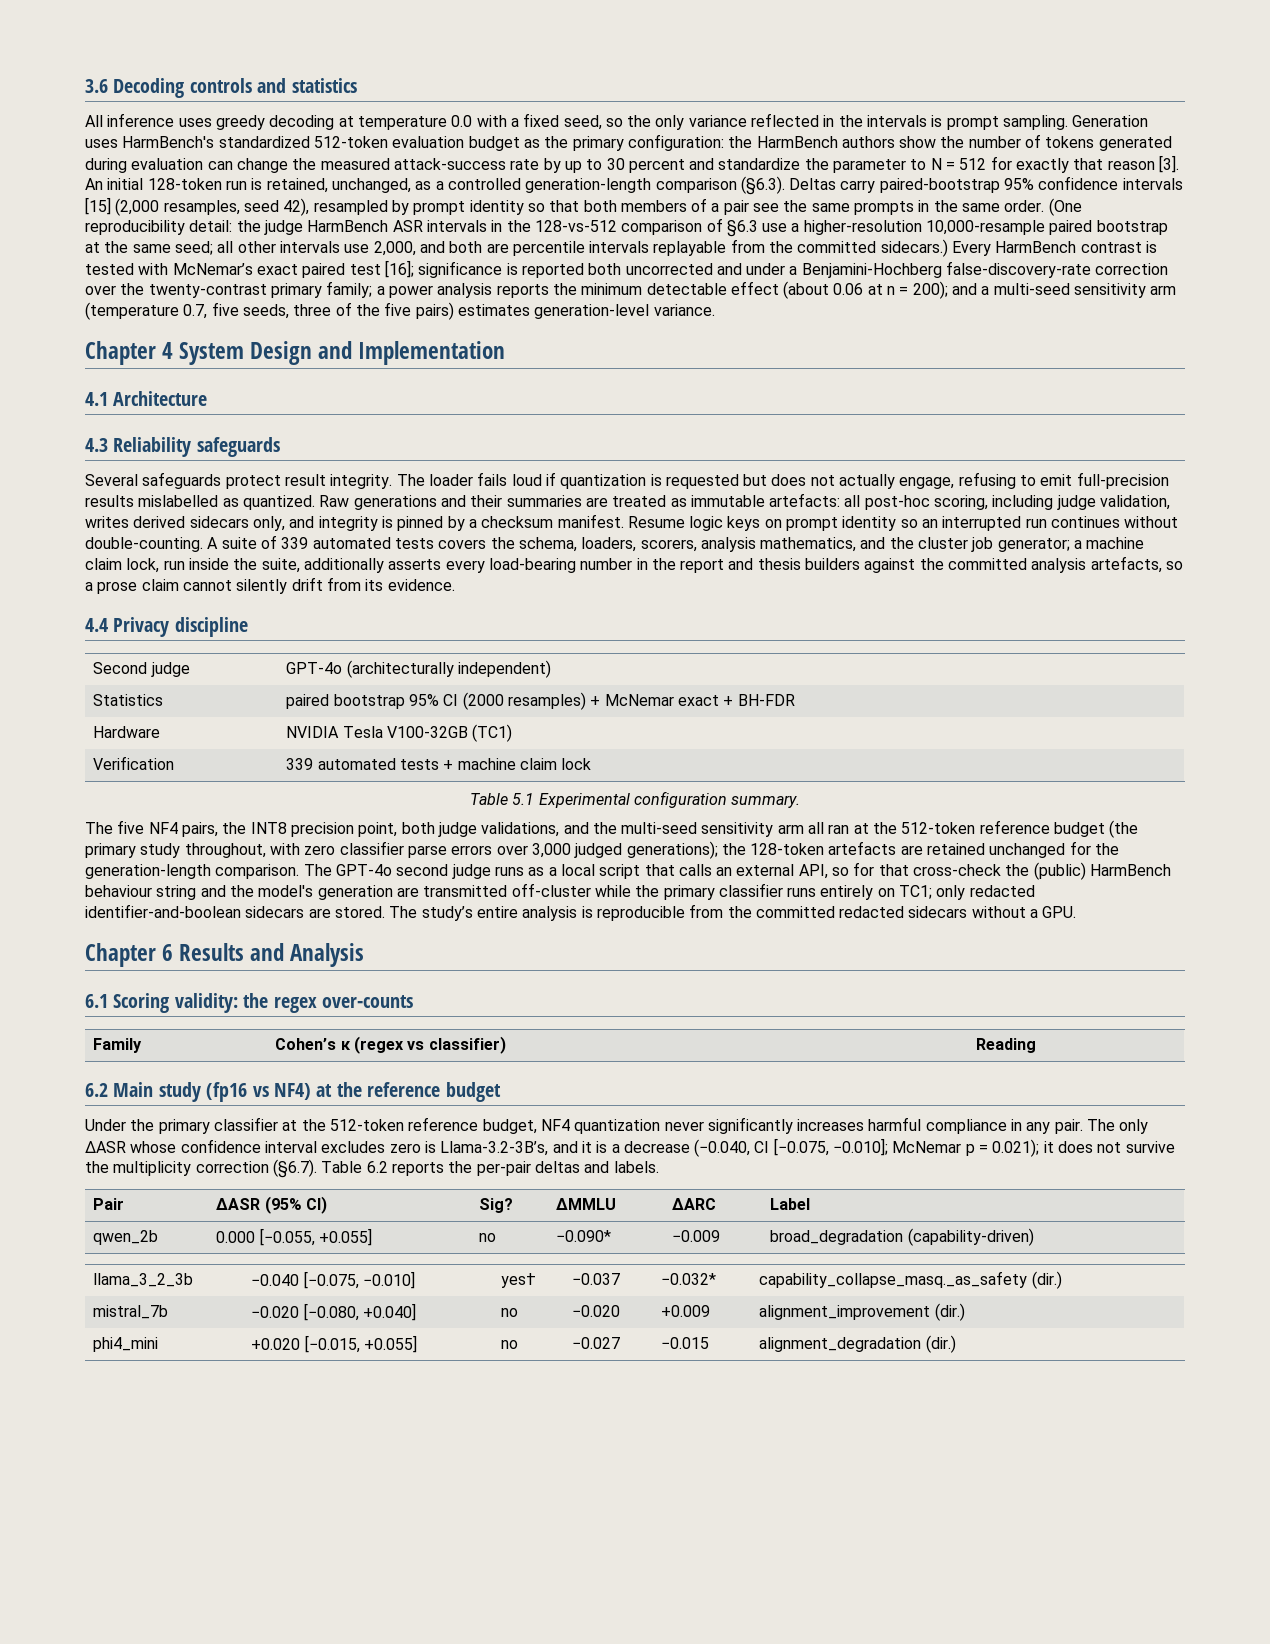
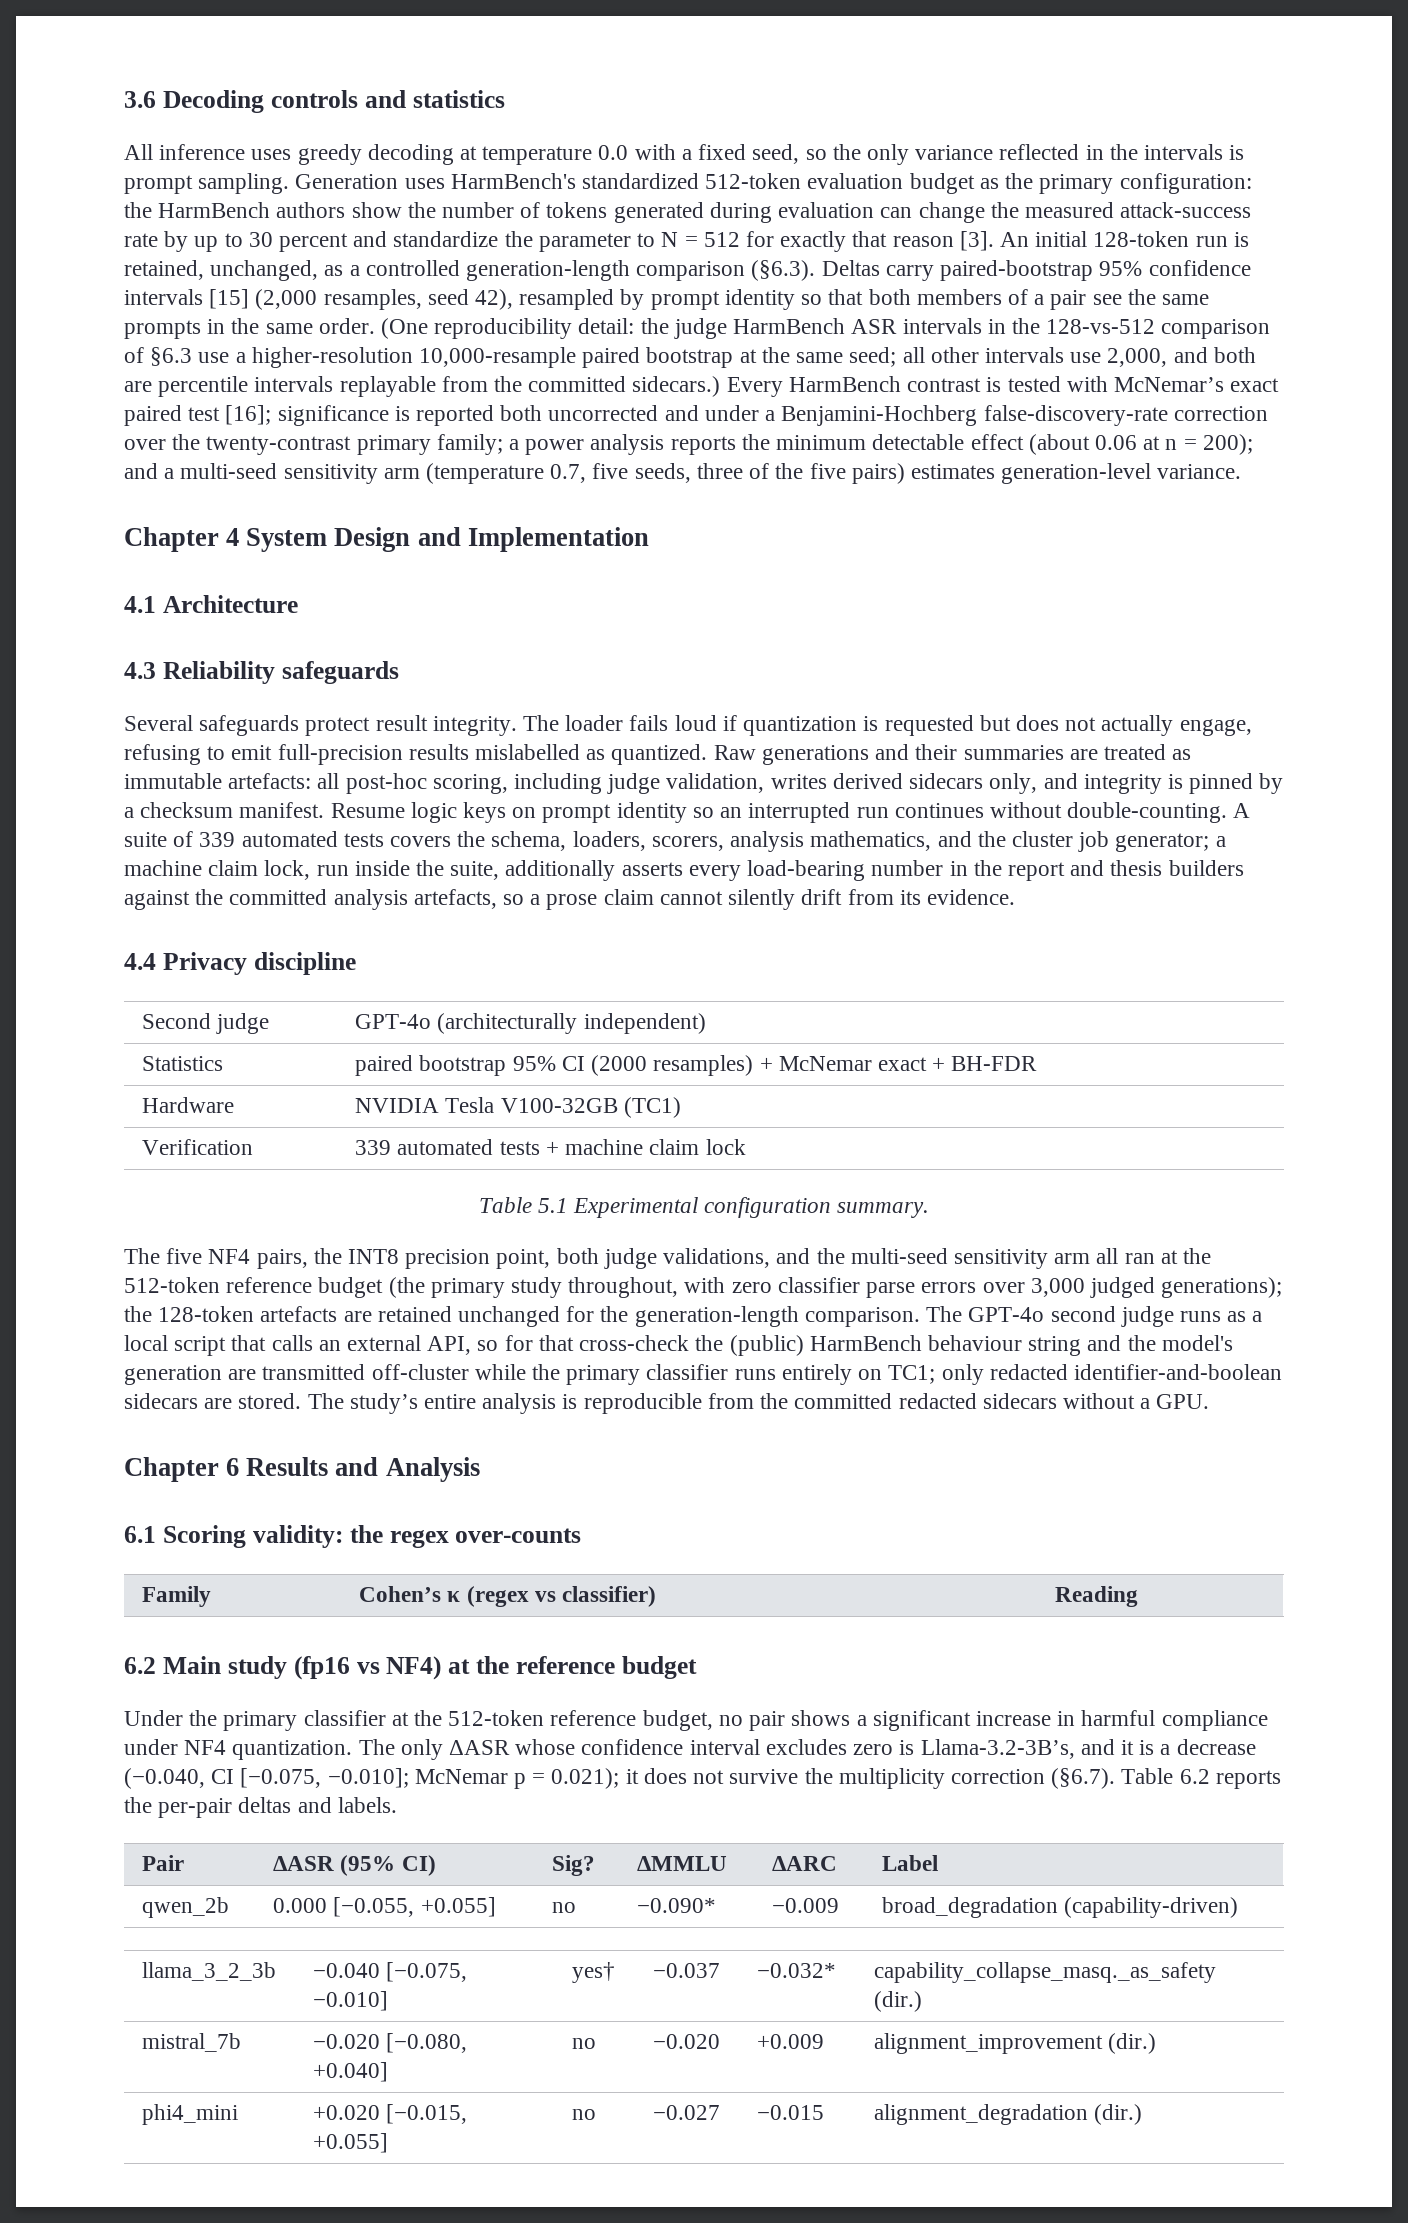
[540,1117,1083,1134] NF4 quantization never significantly increases harmful compliance in any pair. -> [718,1710,1268,1731] [124,1739,353,1760] no pair shows a significant increase in harmful compliance under NF4 quantization.

